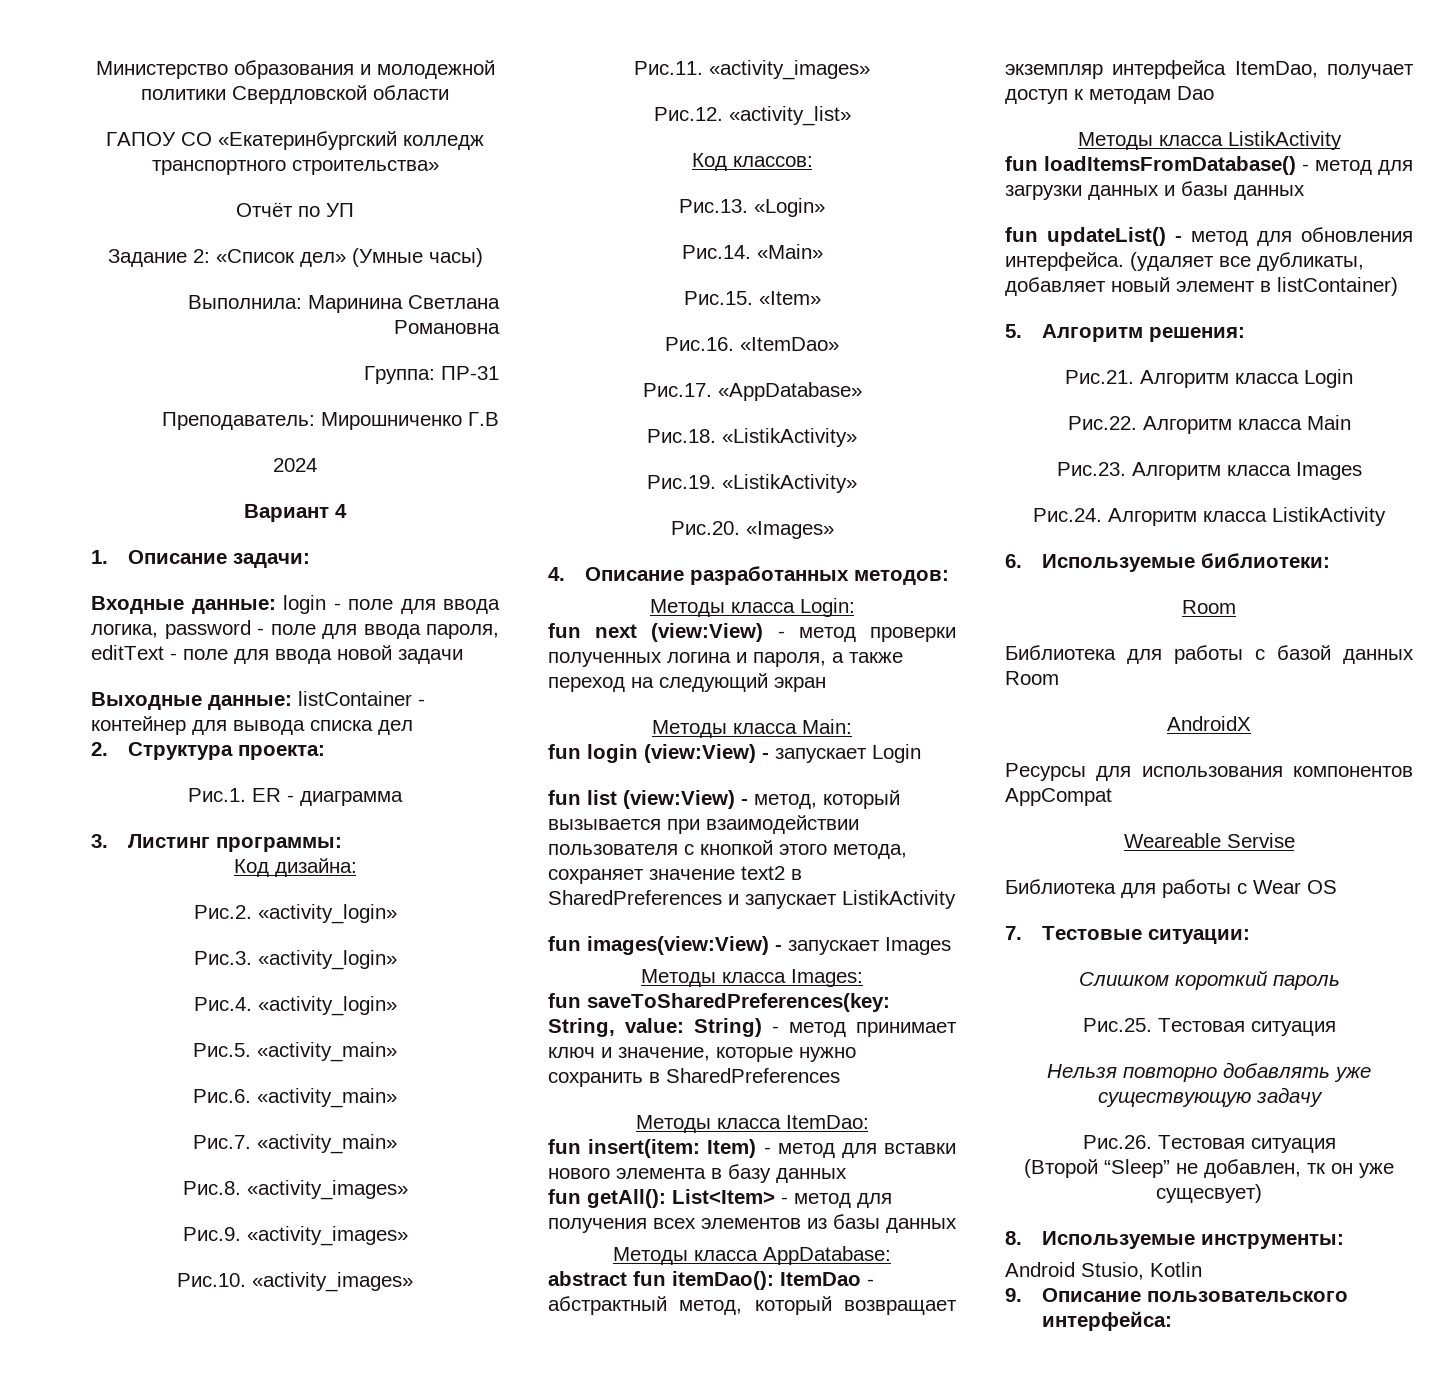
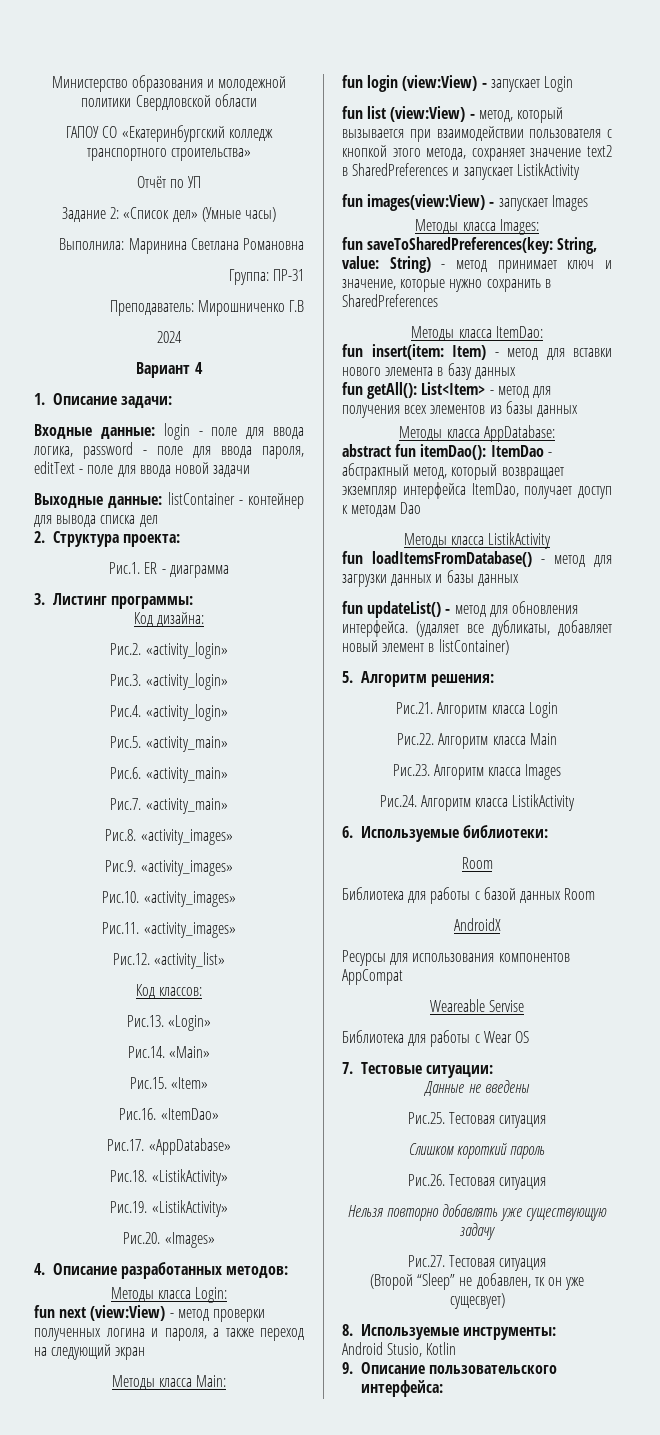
(1251, 936) none -> [424,1080,530,1096] [407,1112,547,1128] // Данные не введены // Рис.25. Тестовая ситуация
[1082,1018,1152,1032] Рис.25. -> [407,1174,445,1186] Рис.26.
[1082,1135,1152,1149] Рис.26. -> [407,1255,445,1267] Рис.27.

